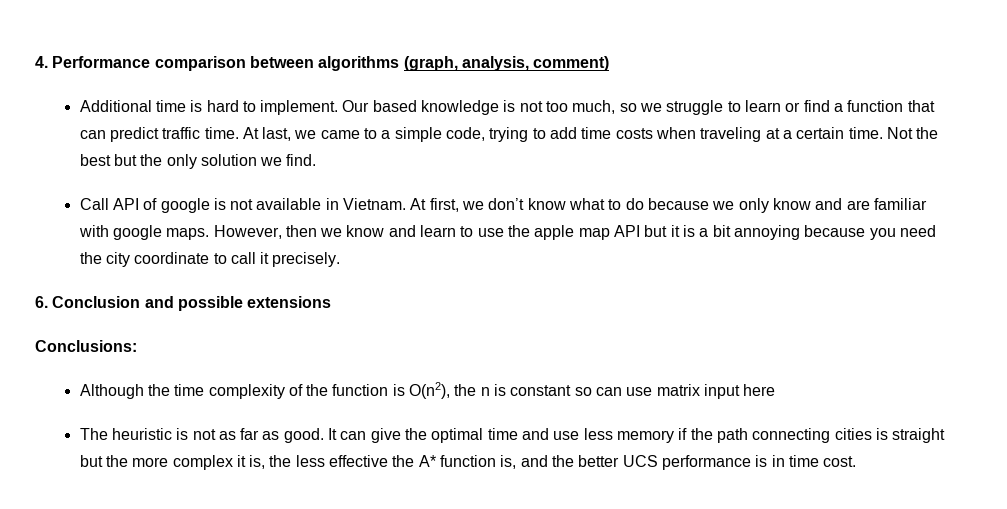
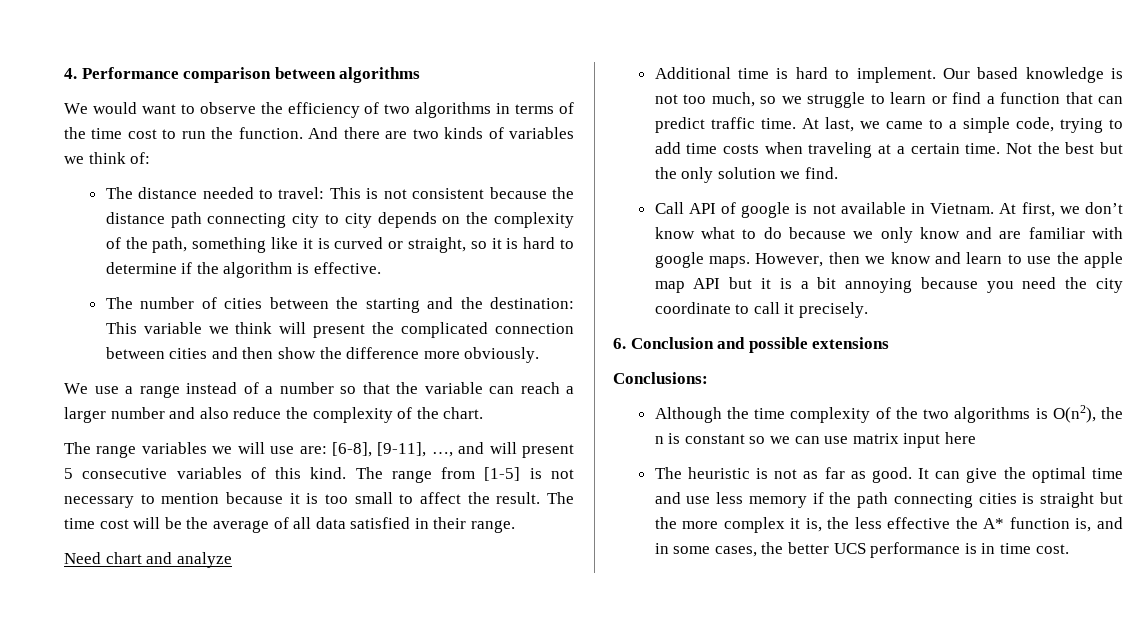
[403,56,610,71] (graph, analysis, comment) -> [64,102,574,118] [64,127,574,139] [64,152,151,164] [105,187,574,199] [105,212,575,228] [105,237,575,253] [105,262,381,278] [105,297,574,313] [105,322,574,338] [105,347,540,363] [64,382,574,398] [64,407,484,423] [64,442,574,458] [64,467,574,483] [64,492,574,508] [64,517,516,533] [64,552,232,568] // We would want to observe the efficiency of two algorithms in terms of the time cost to run the function. And there are two kinds of variables we think of: // The distance needed to travel: This is not consistent because the distance path connecting city to city depends on the complexity of the path, something like it is curved or straight, so it is hard to determine if the algorithm is effective. // The number of cities between the starting and the destination: This variable we think will present the complicated connection between cities and then show the difference more obviously. // We use a range instead of a number so that the variable can reach a larger number and also reduce the complexity of the chart. // The range variables we will use are: [6-8], [9-11], …, and will present 5 consecutive variables of this kind. The range from [1-5] is not necessary to mention because it is too small to affect the result. The time cost will be the average of all data satisfied in their range. // Need chart and analyze
[332,384,389,396] function -> [923,407,1031,423] two algorithms
(592, 391) none -> [770,436,791,444] we
(548, 461) none -> [654,543,757,557] in some cases,

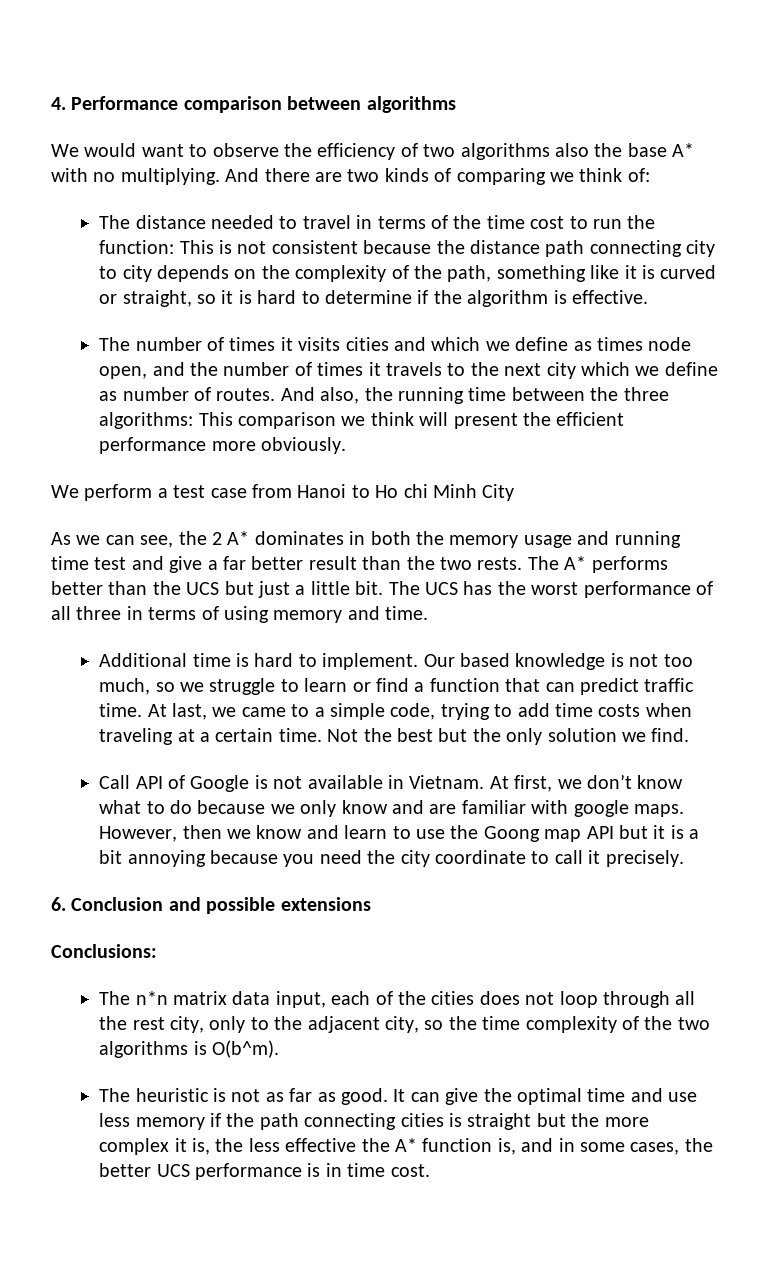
(492, 110) none -> [554,143,695,157] [51,168,650,185] [99,215,351,229] also the base A* with no multiplying. And there are two kinds of comparing we think of: // The distance needed to travel
[238,127,574,139] [64,152,151,164] [105,187,325,199] function. And there are two kinds of variables we think of: // The distance needed to travel: -> [99,240,175,254] function:
[224,297,574,313] [105,322,202,334] cities between the starting and the destination: This variable -> [229,337,692,351] [99,362,718,379] [99,387,669,404] [99,412,336,429] times it visits cities and which we define as times node open, and the number of times it travels to the next city which we define as number of routes. And also, the running time between the three algorithms: This comparison
[401,322,574,338] [105,347,540,363] [64,382,574,398] [64,407,484,423] [64,442,574,458] [64,467,574,483] [64,492,574,508] [64,517,516,533] [64,552,232,568] complicated connection between cities and then show the difference more obviously. // We use a range instead of a number so that the variable can reach a larger number and also reduce the complexity of the chart. // The range variables we will use are: [6-8], [9-11], …, and will present 5 consecutive variables of this kind. The range from [1-5] is not necessary to mention because it is too small to affect the result. The time cost will be the average of all data satisfied in their range. // Need chart and analyze -> [556,412,625,426] [99,437,346,454] [51,484,515,501] [51,531,681,548] [51,556,668,573] [51,581,713,598] [51,606,429,623] efficient performance more obviously. // We perform a test case from Hanoi to Ho chi Minh City // As we can see, the 2 A* dominates in both the memory usage and running time test and give a far better result than the two rests. The A* performs better than the UCS but just a little bit. The UCS has the worst performance of all three in terms of using memory and time.
[741,202,791,218] google -> [190,775,250,792] Google
[1084,252,1124,268] apple -> [483,826,540,842] Goong
[654,407,722,423] Although -> [99,991,696,1008] [99,1016,444,1033] The n*n matrix data input, each of the cities does not loop through all the rest city, only to the adjacent city, so
[1052,405,1123,423] [654,432,977,448] O(n2), the n is constant so we can use matrix input here -> [211,1040,279,1058] O(b^m).

